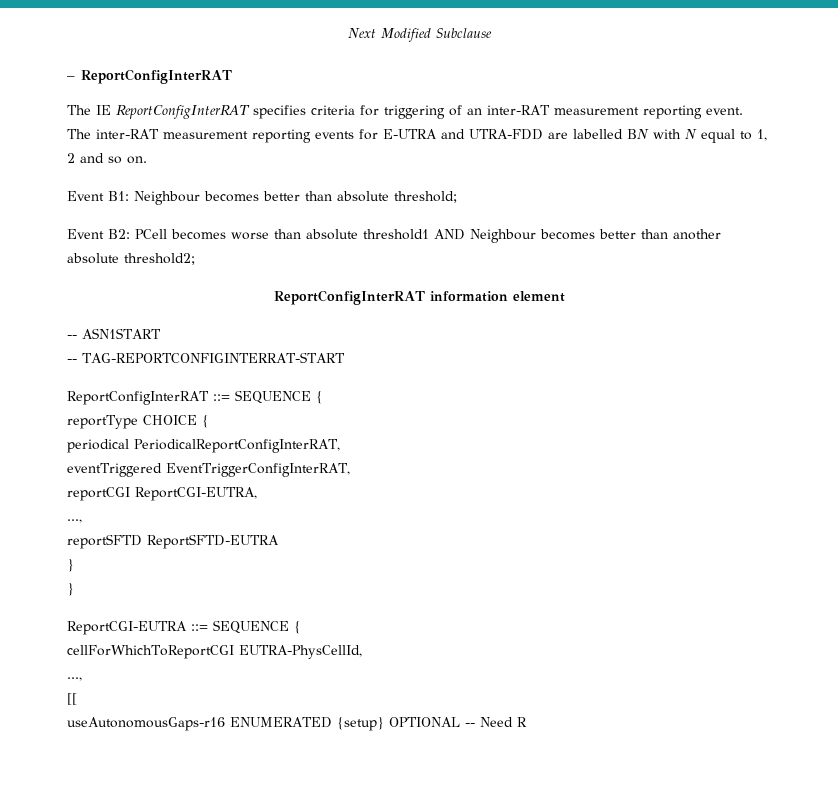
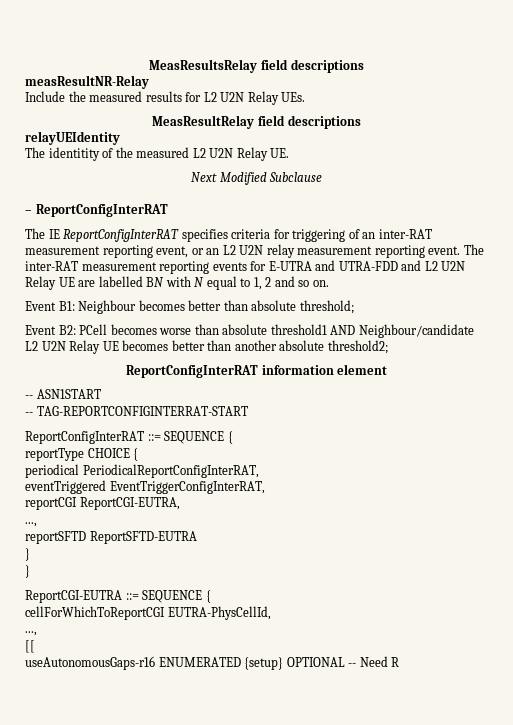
(347, 33) none -> [149,59,364,73] [25,75,149,89] [25,91,306,105] [152,115,361,129] [25,131,120,145] [25,147,290,161] MeasResultsRelay field descriptions // measResultNR-Relay // Include the measured results for L2 U2N Relay UEs. // MeasResultRelay field descriptions // relayUEIdentity // The identitity of the measured L2 U2N Relay UE. //
(702, 112) none -> [156,244,425,258] event, or an L2 U2N relay measurement reporting
(543, 134) none -> [401,260,466,271] [25,276,75,290] and L2 U2N Relay UE
[470,229,536,243] Neighbour -> [358,324,474,338] [25,340,119,354] Neighbour/candidate L2 U2N Relay UE

